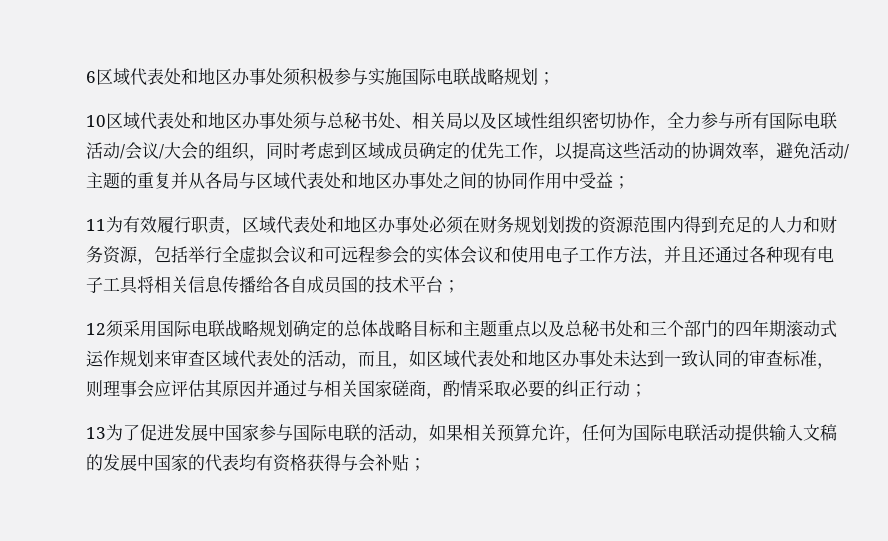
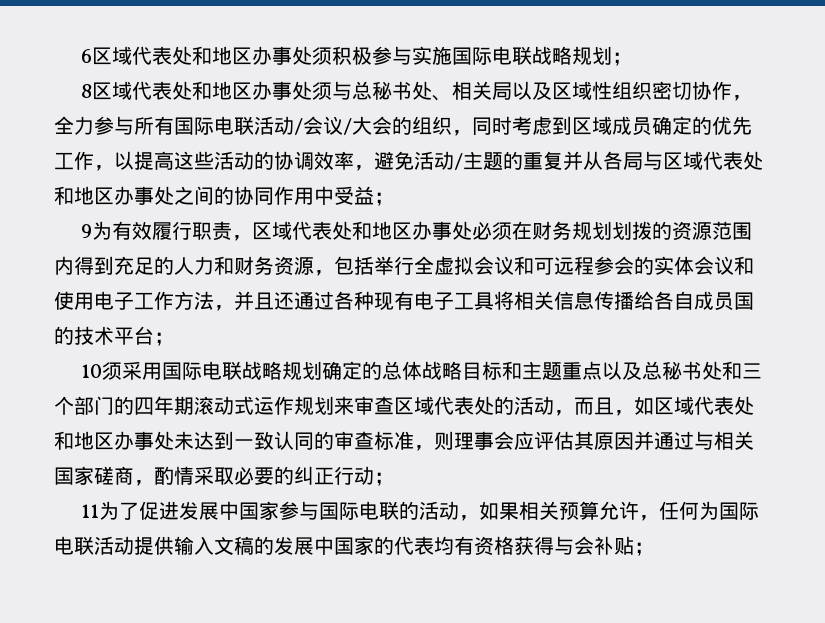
[86,115,106,127] 10 -> [81,84,93,98] 8
[86,219,106,231] 11 -> [81,224,93,238] 9
[86,323,106,335] 12 -> [81,364,103,378] 10
[86,427,106,439] 13 -> [81,504,100,518] 11

